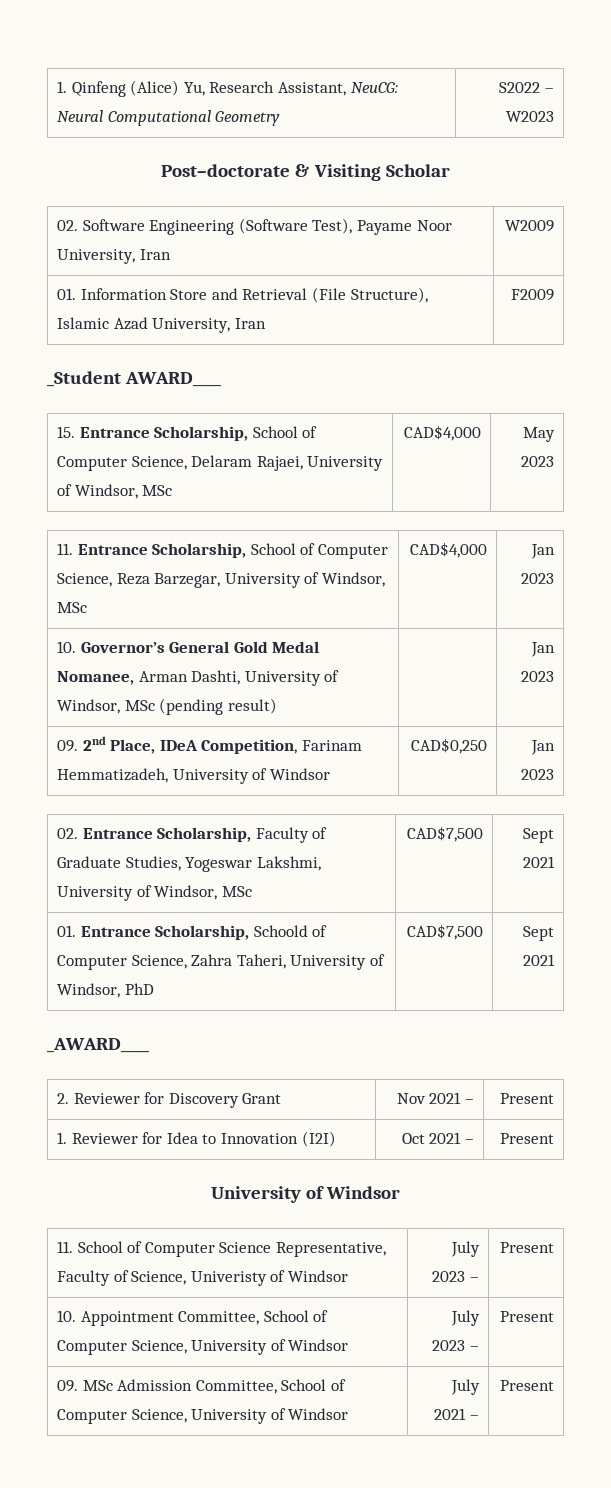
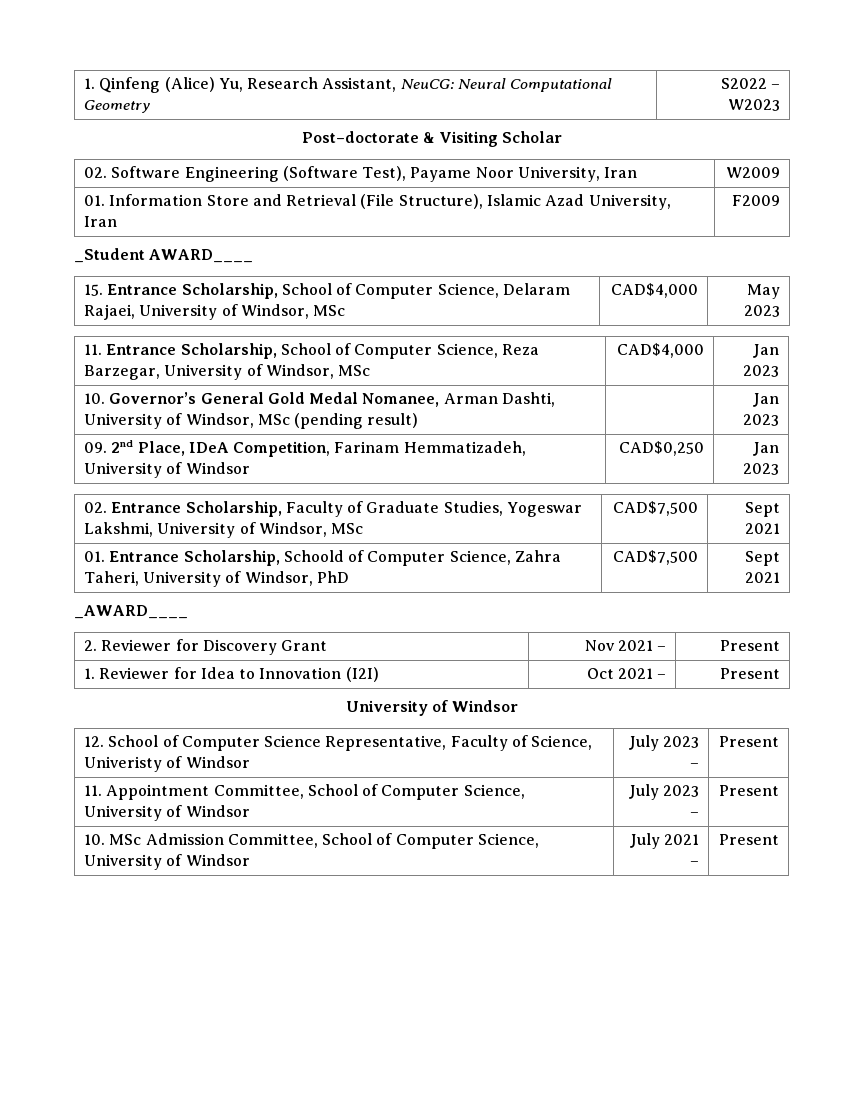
[56,1241,73,1253] 11. -> [83,736,104,747] 12.
[56,1310,76,1322] 10. -> [83,785,102,796] 11.
[56,1380,78,1392] 09. -> [83,834,105,845] 10.

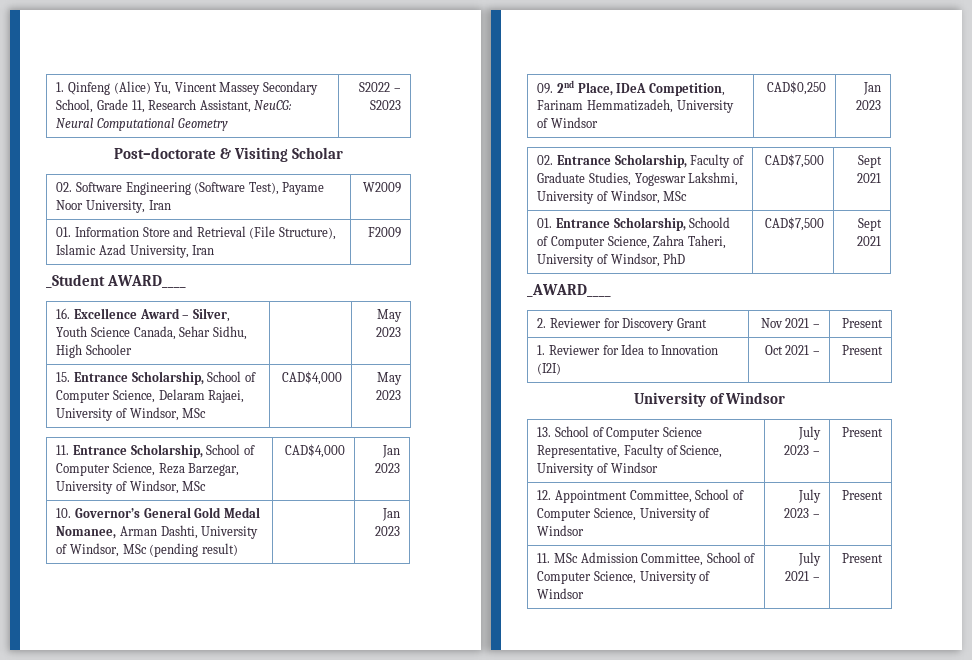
(243, 85) none -> [174,81,318,95] [56,99,145,113] Vincent Massey Secondary School, Grade 11,
[728,99,781,111] W2023 -> [369,100,401,110] S2023
(254, 256) none -> [56,308,230,322] [56,326,247,340] [56,344,132,358] [376,309,402,322] [375,327,401,337] // 16. Excellence Award – Silver, Youth Science Canada, Sehar Sidhu, High Schooler | | May 2023
[83,736,104,747] 12. -> [537,427,552,437] 13.
[83,756,250,772] [628,735,700,751] [690,763,700,768] [719,736,780,747] [83,785,102,796] Univeristy of Windsor | July 2023 – | Present // 11. -> [537,462,658,476] [797,426,821,440] [784,445,820,455] [841,427,883,437] [537,490,552,500] University of Windsor | July 2023 – | Present // 12.
[83,834,105,845] 10. -> [537,553,551,563] 11.

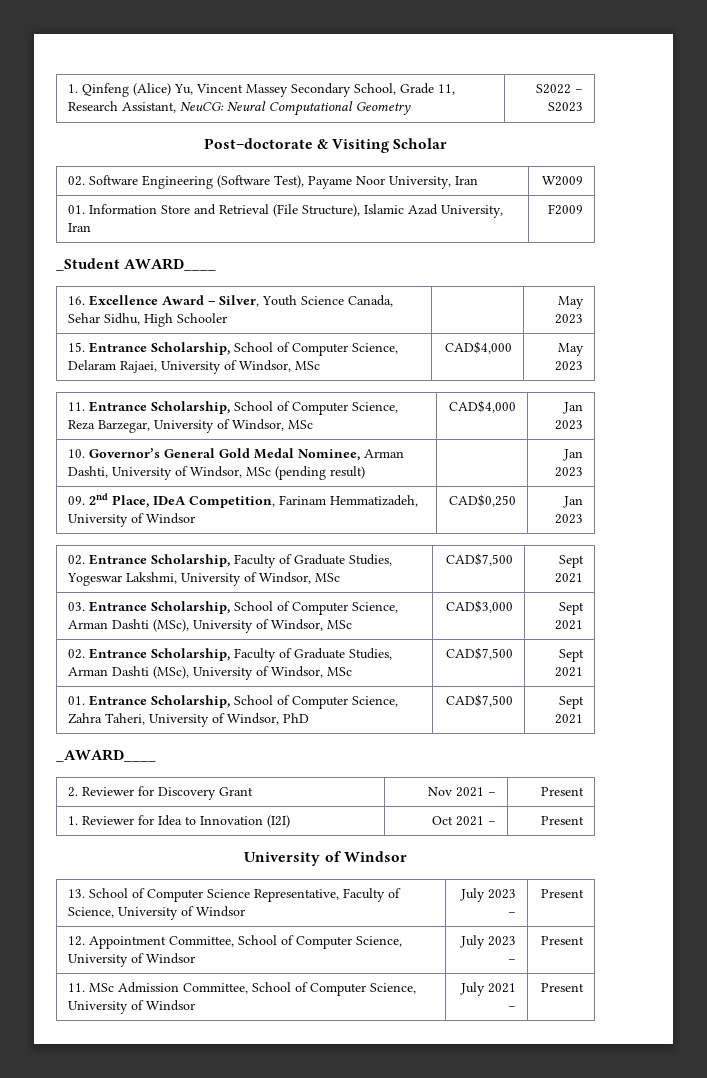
[56,526,117,539] Nomanee, -> [297,449,360,461] Nominee,
(881, 178) none -> [67,601,398,615] [67,619,352,633] [446,600,514,613] [559,602,585,615] [555,620,584,630] [67,648,392,662] [67,666,352,680] [446,647,514,660] [559,649,585,662] [555,667,584,677] // 03. Entrance Scholarship, School of Computer Science, Arman Dashti (MSc), University of Windsor, MSc | CAD$3,000 | Sept 2021 // 02. Entrance Scholarship, Faculty of Graduate Studies, Arman Dashti (MSc), University of Windsor, MSc | CAD$7,500 | Sept 2021
[689,217,731,228] Schoold -> [233,695,273,705] School

